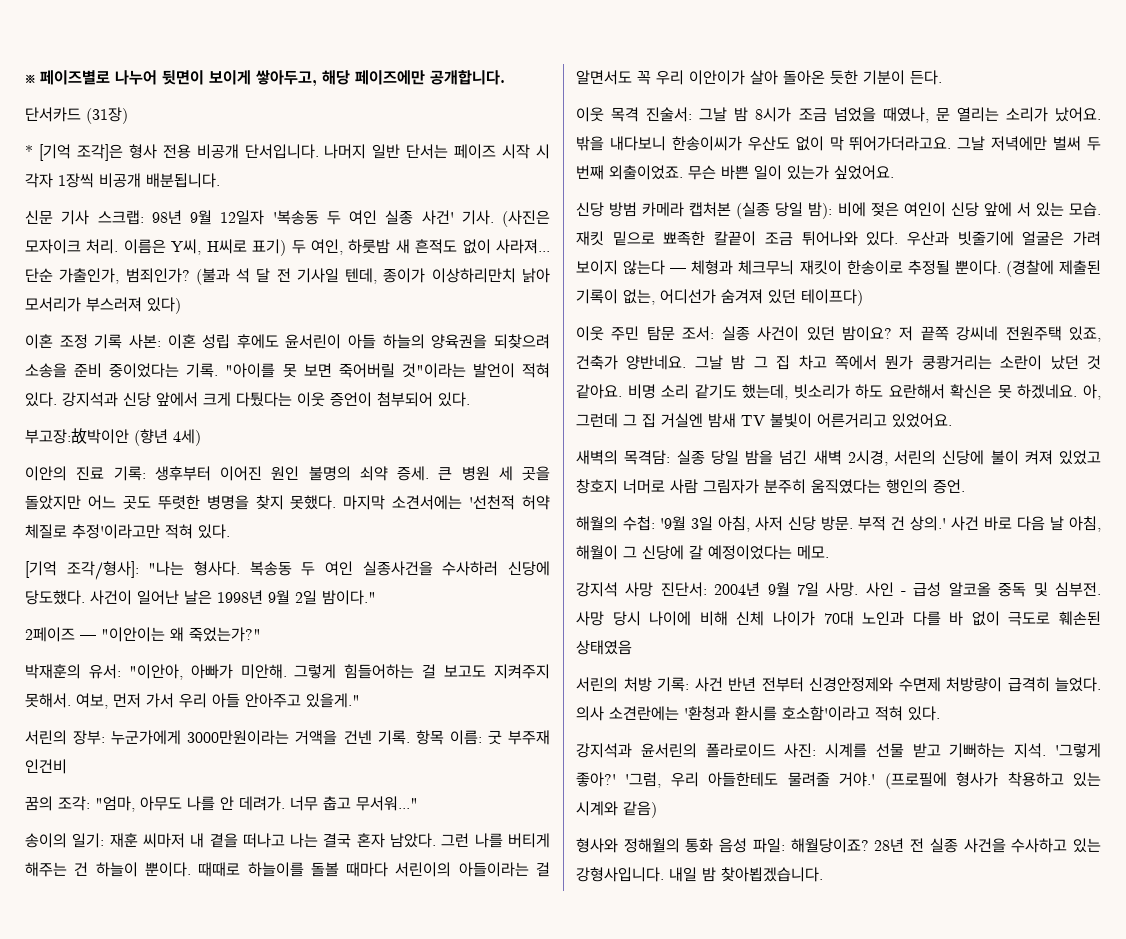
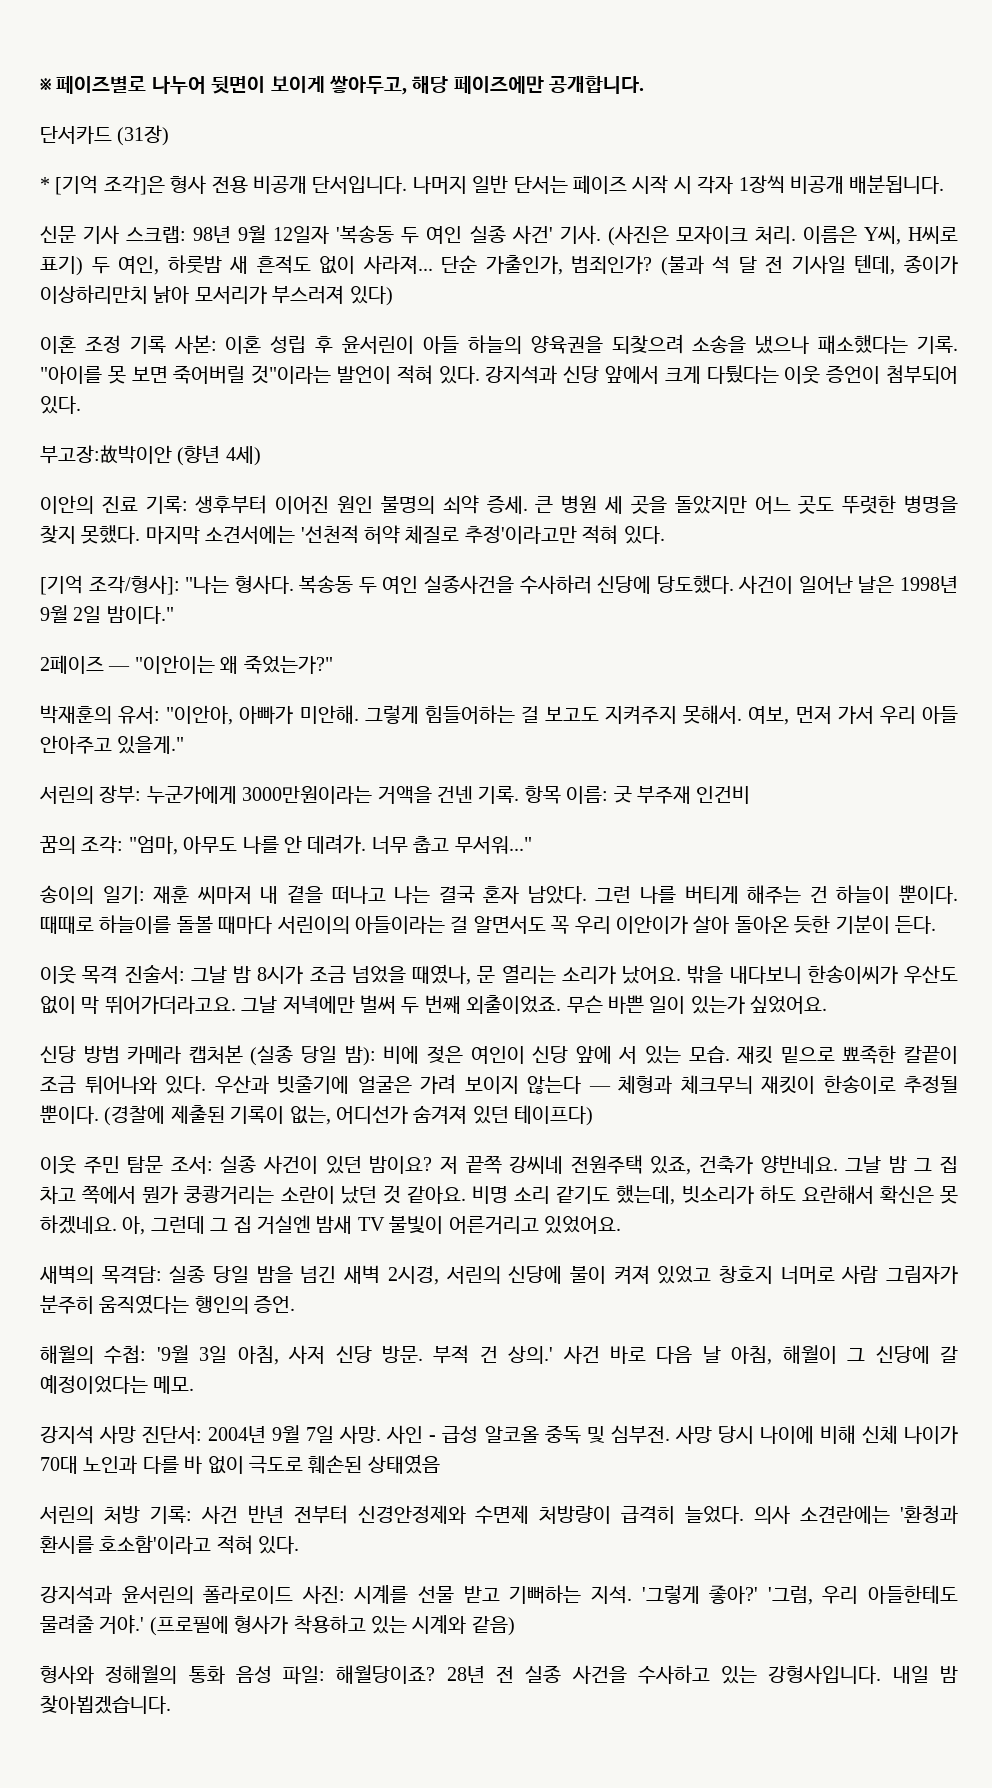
[236,334,279,349] 후에도 -> [315,336,334,353] 후
[74,363,180,378] 준비 중이었다는 -> [755,335,909,354] 냈으나 패소했다는

